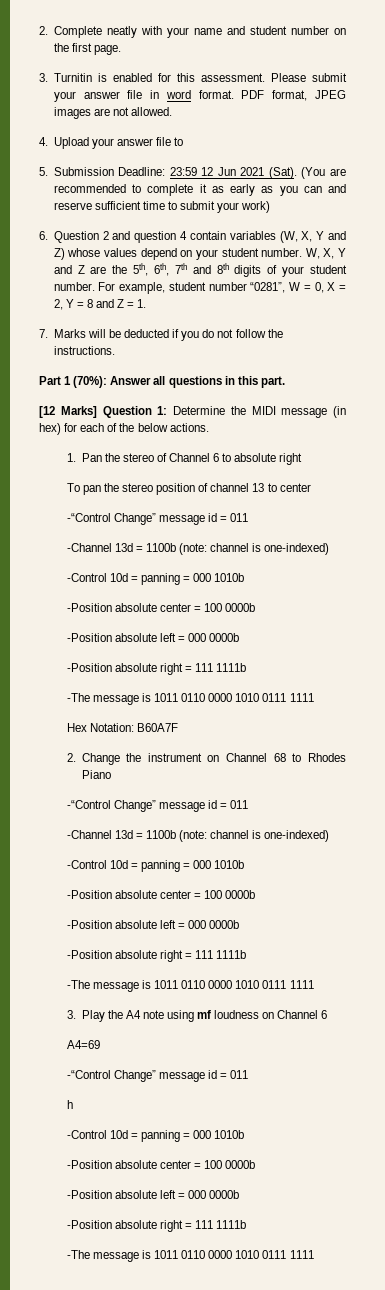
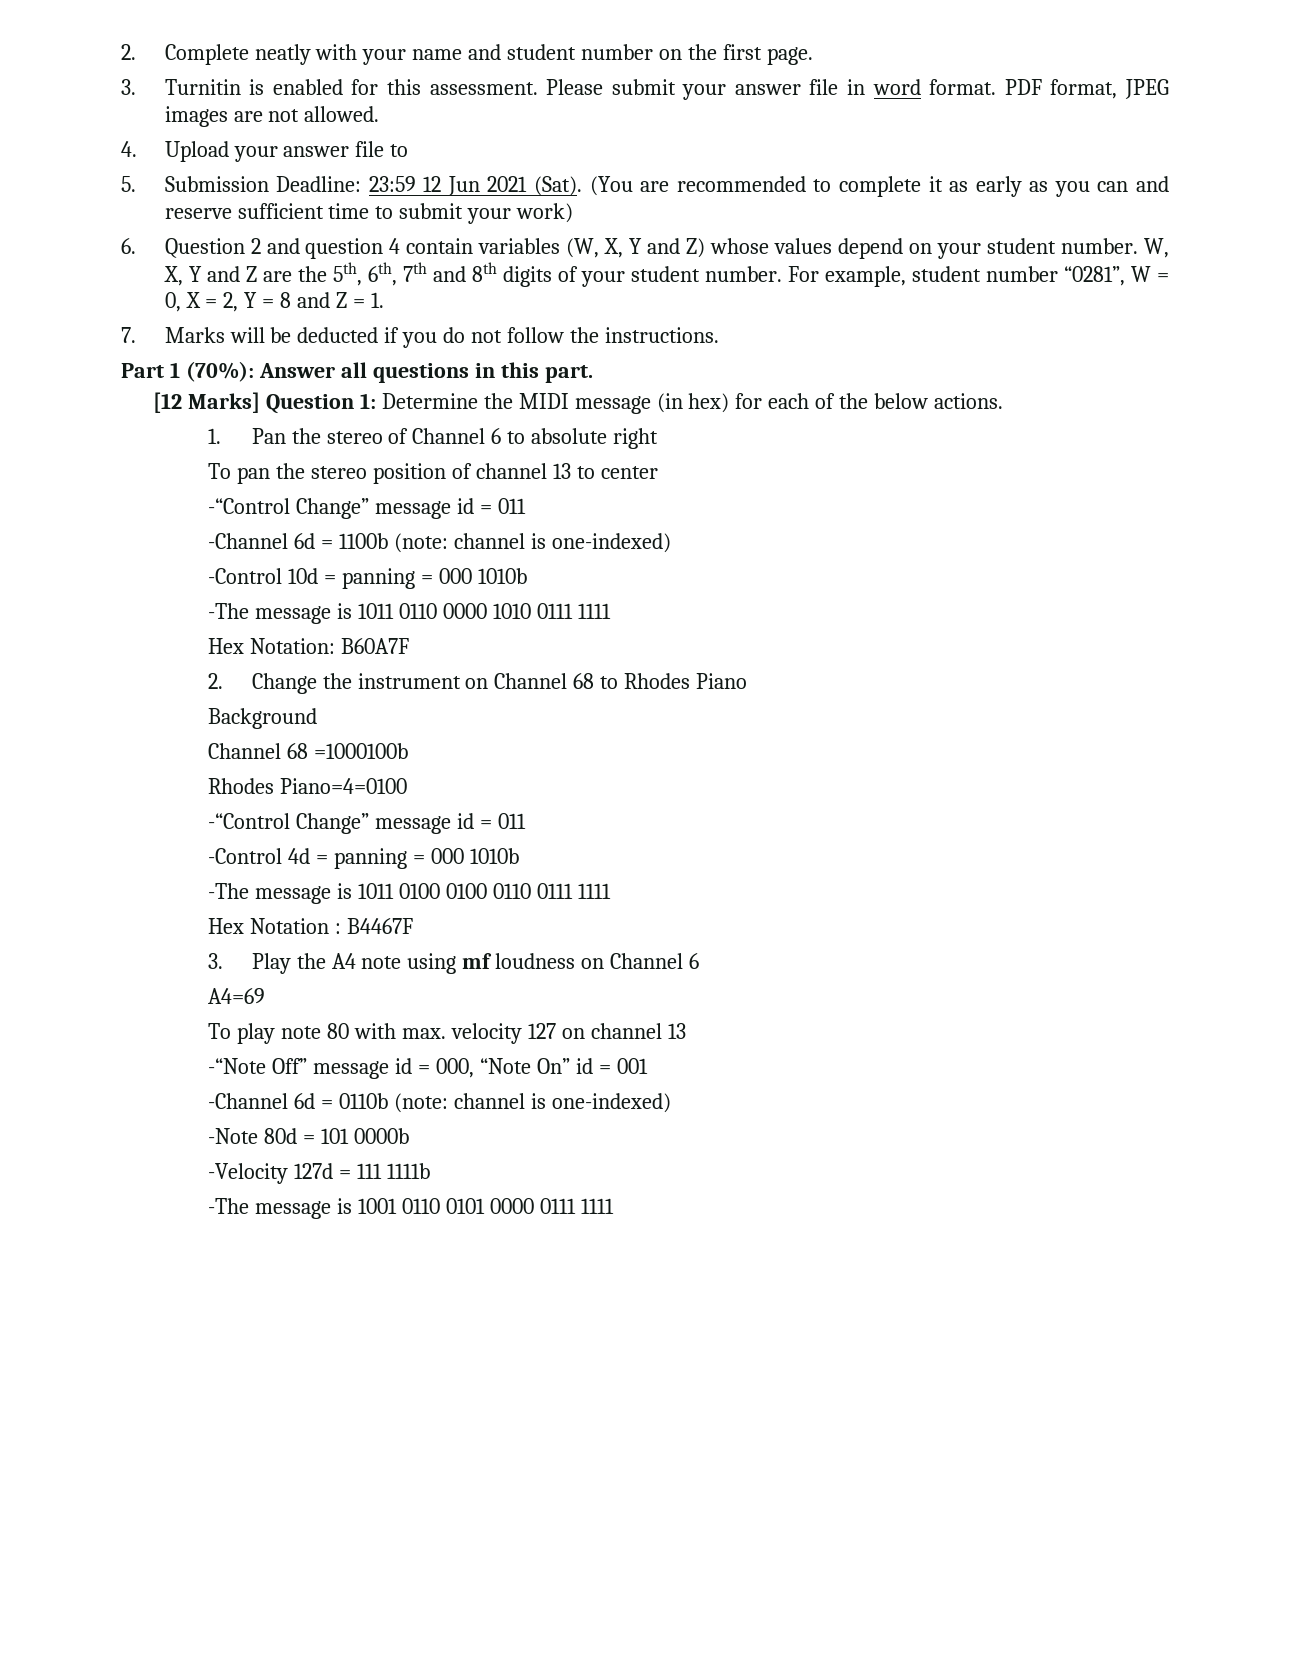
[114,543,133,552] 13d -> [294,533,316,549] 6d
[66,603,256,612] [66,633,240,642] [66,663,247,675] // -Position absolute center = 100 0000b // -Position absolute left = 000 0000b // -Position absolute right = 111 1111b -> (527, 576) none
[66,800,249,812] [66,830,330,842] [66,860,245,872] [66,890,256,899] [66,920,240,929] [66,950,247,962] [66,980,314,992] // -“Control Change” message id = 011 // -Channel 13d = 1100b (note: channel is one-indexed) // -Control 10d = panning = 000 1010b // -Position absolute center = 100 0000b // -Position absolute left = 000 0000b // -Position absolute right = 111 1111b // -The message is 1011 0110 0000 1010 0111 1111 -> [208,708,318,729] [208,743,408,759] [208,778,408,794] [208,813,526,834] [208,848,519,869] [208,883,611,904] [208,918,413,934] // Background // Channel 68 =1000100b // Rhodes Piano=4=0100 // -“Control Change” message id = 011 // -Control 4d = panning = 000 1010b // -The message is 1011 0100 0100 0110 0111 1111 // Hex Notation : B4467F
[66,1070,249,1082] [66,1100,73,1109] [66,1130,245,1142] [66,1160,256,1169] [66,1190,240,1199] [66,1220,247,1232] [66,1250,260,1262] -“Control Change” message id = 011 // h // -Control 10d = panning = 000 1010b // -Position absolute center = 100 0000b // -Position absolute left = 000 0000b // -Position absolute right = 111 1111b // -The message is 1011 0110 0000 1010 -> [208,1023,686,1044] [208,1058,648,1079] [208,1093,671,1113] [208,1128,409,1144] [208,1163,430,1184] [208,1198,534,1219] To play note 80 with max. velocity 127 on channel 13 // -“Note Off” message id = 000, “Note On” id = 001 // -Channel 6d = 0110b (note: channel is one-indexed) // -Note 80d = 101 0000b // -Velocity 127d = 111 1111b // -The message is 1001 0110 0101 0000

